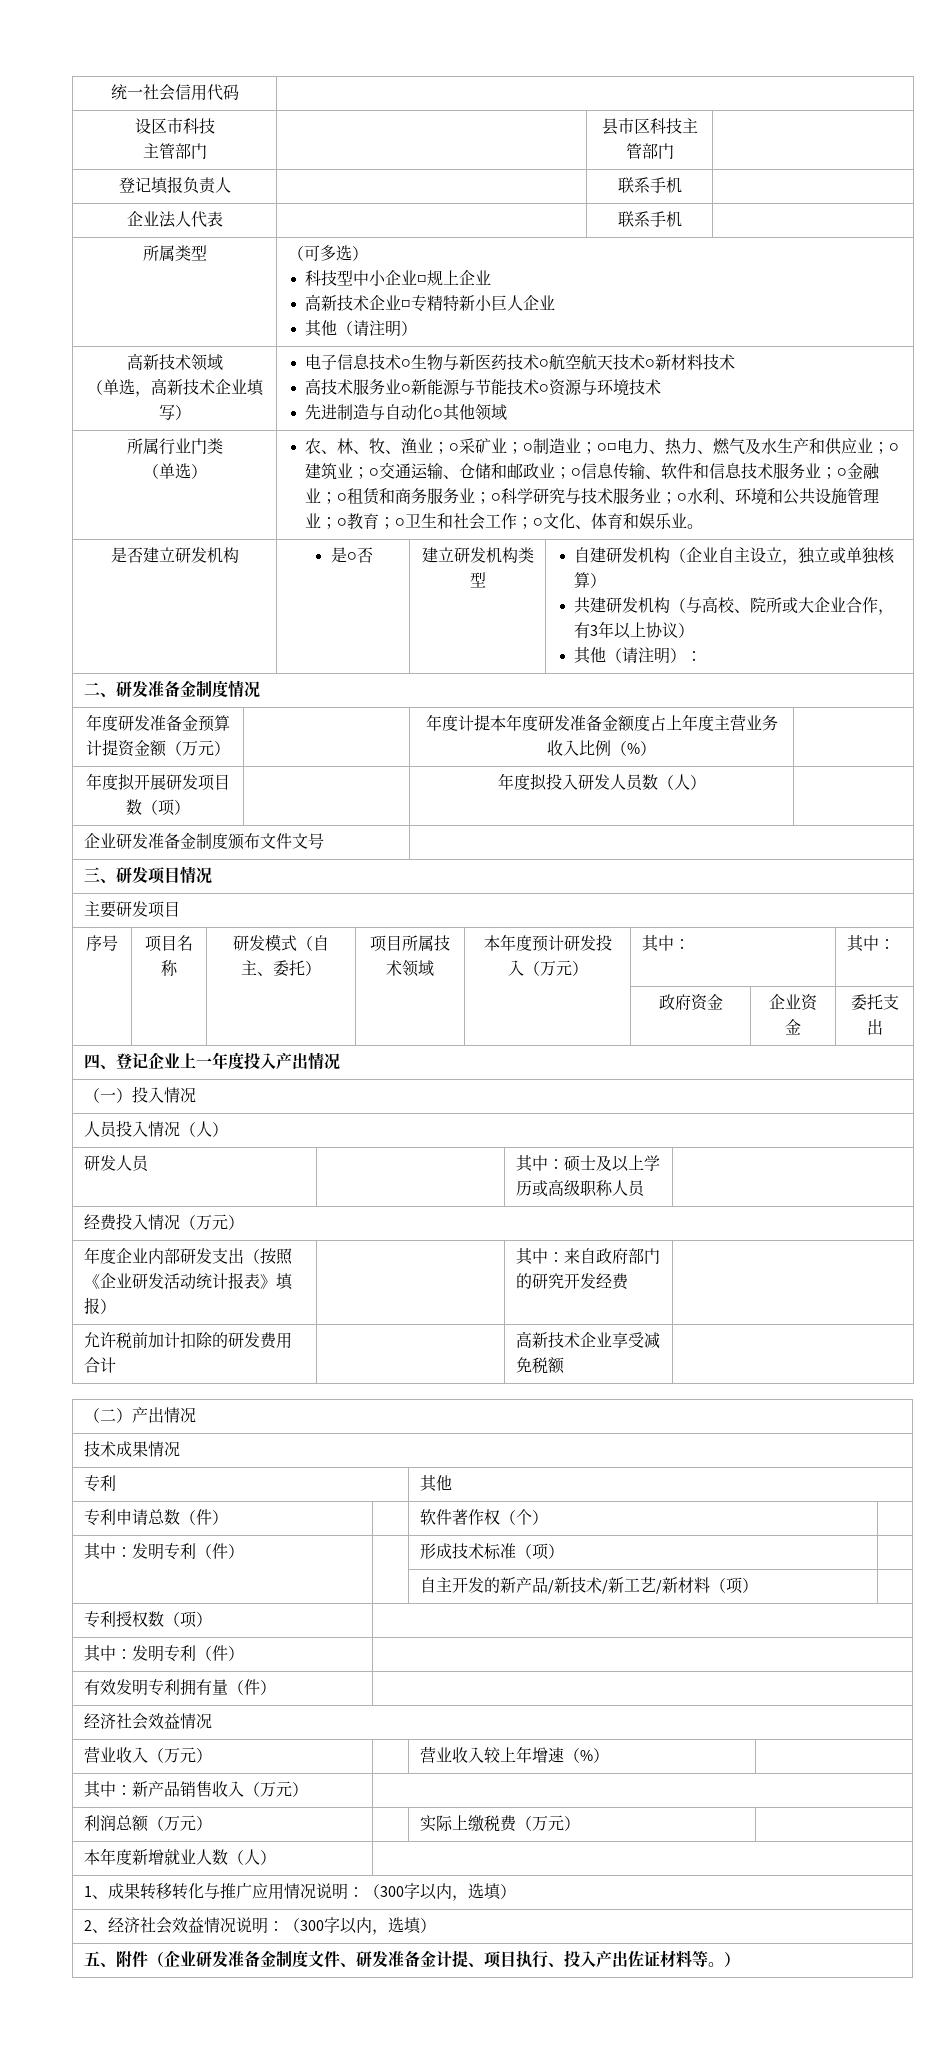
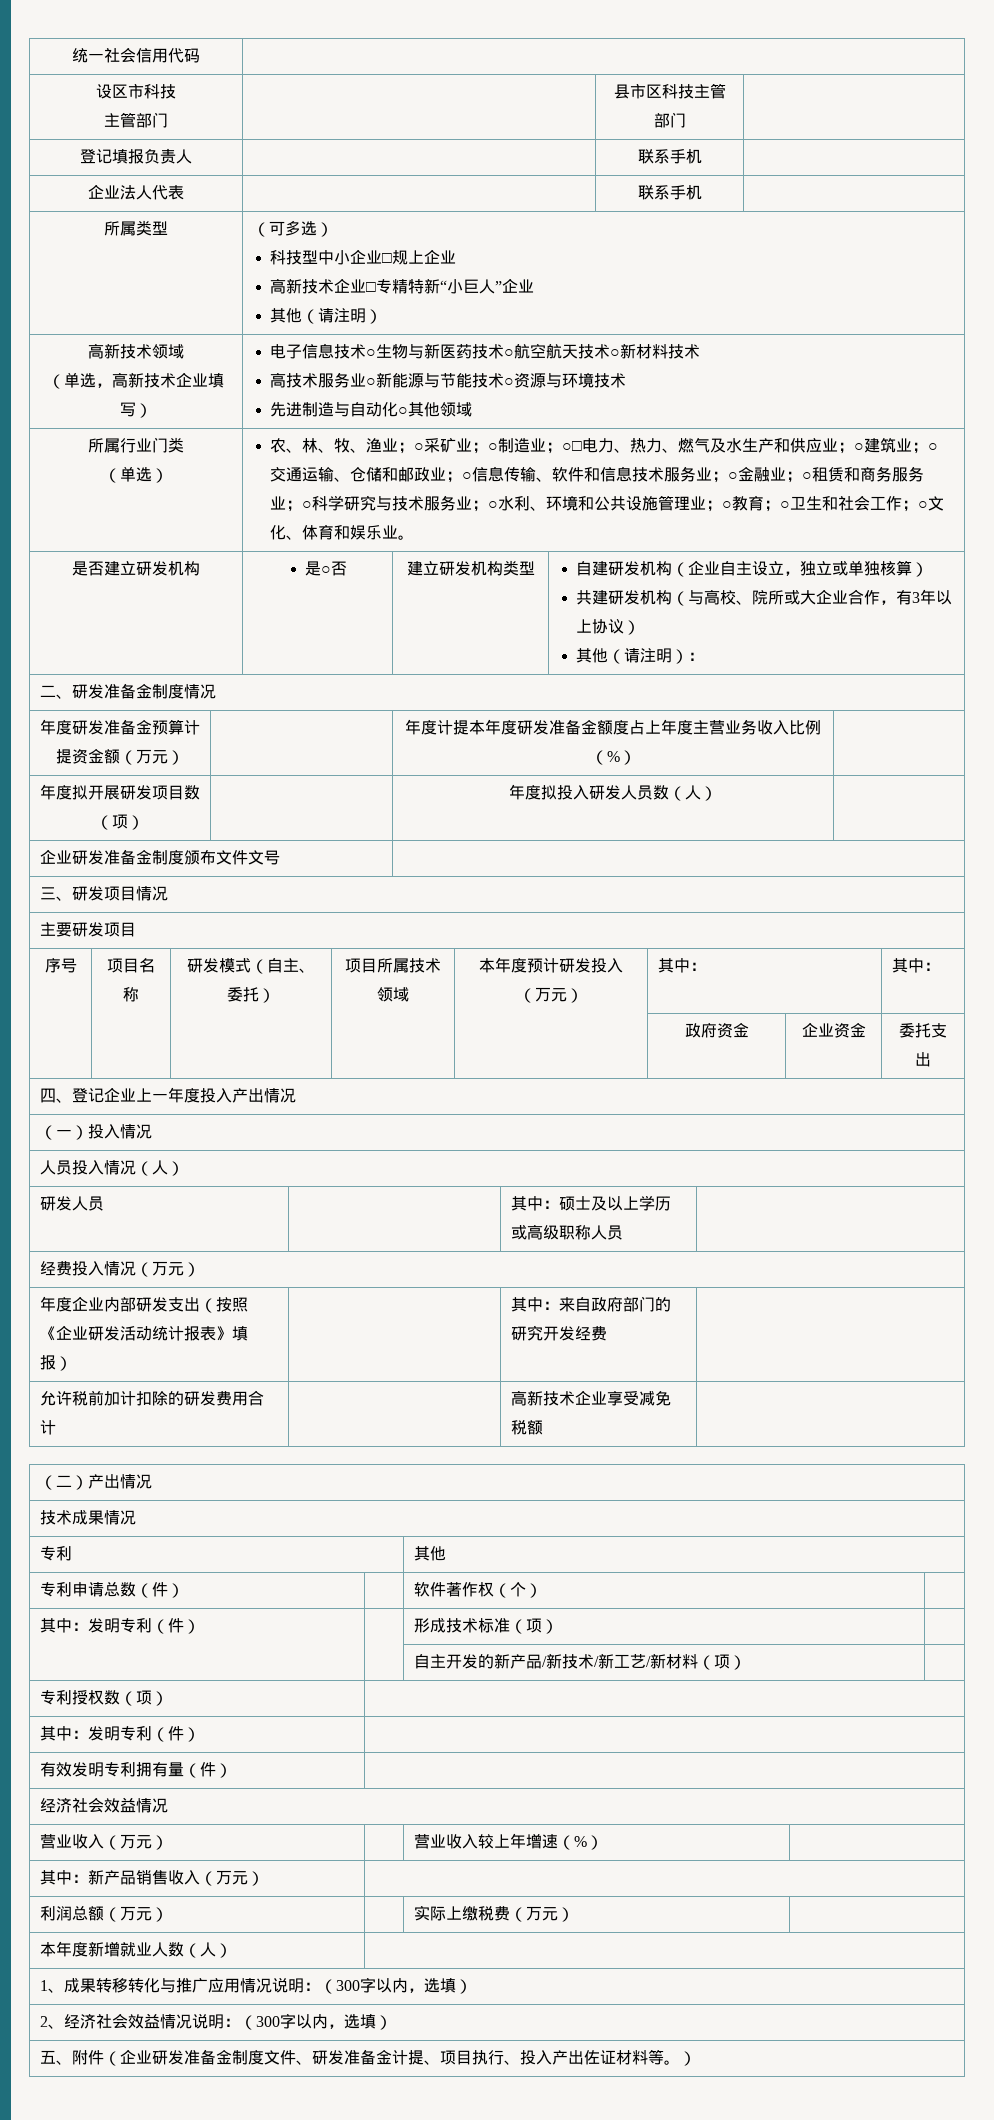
[475,295,524,311] 小巨人 -> [440,279,503,294] “小巨人”

